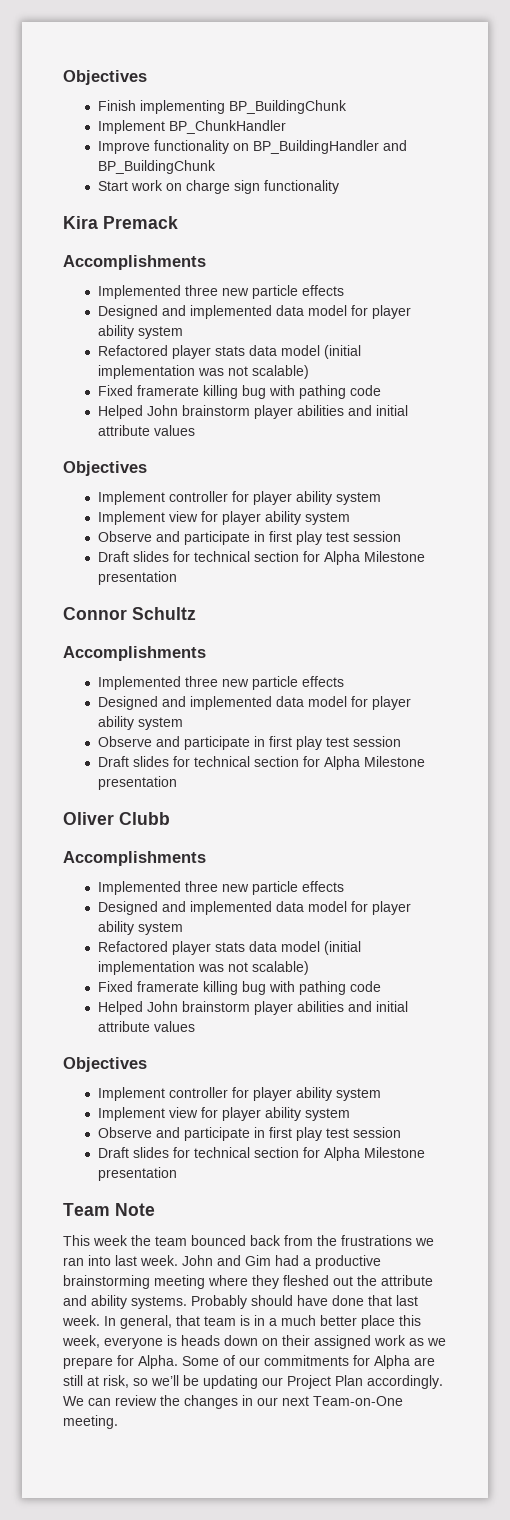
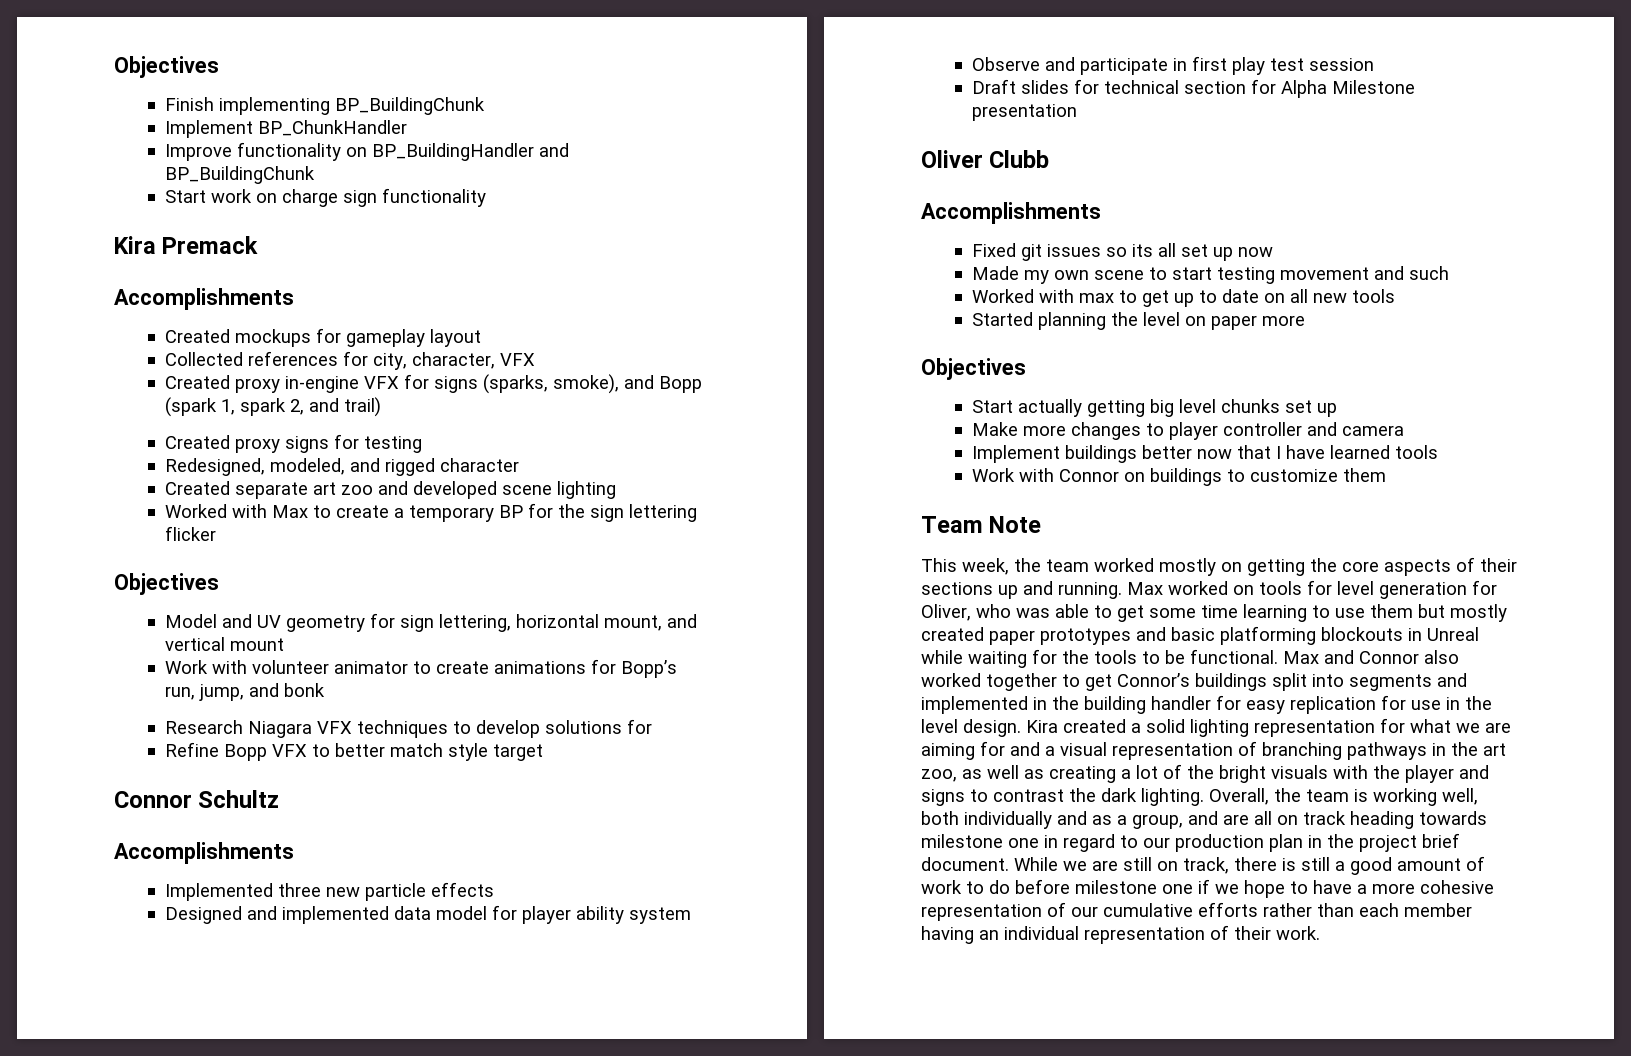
[97,285,344,299] [97,305,411,319] [97,325,183,339] [97,345,361,359] [97,365,309,379] [97,385,381,399] [97,405,408,419] [97,425,195,436] [63,461,147,476] [97,491,381,505] [97,511,350,525] [97,531,401,545] [97,551,425,565] [97,571,177,585] Implemented three new particle effects // Designed and implemented data model for player ability system // Refactored player stats data model (initial implementation was not scalable) // Fixed framerate killing bug with pathing code // Helped John brainstorm player abilities and initial attribute values // Objectives // Implement controller for player ability system // Implement view for player ability system // Observe and participate in first play test session // Draft slides for technical section for Alpha Milestone presentation -> [165,328,482,347] [165,351,536,370] [165,374,703,394] [165,397,382,417] [165,434,423,453] [165,458,520,476] [165,481,617,499] [165,503,698,522] [165,526,217,541] [114,573,219,595] [165,613,698,632] [165,637,285,651] [165,659,678,678] [165,683,326,701] [165,719,653,738] [165,742,544,761] Created mockups for gameplay layout // Collected references for city, character, VFX // Created proxy in-engine VFX for signs (sparks, smoke), and Bopp (spark 1, spark 2, and trail) // Created proxy signs for testing // Redesigned, modeled, and rigged character // Created separate art zoo and developed scene lighting // Worked with Max to create a temporary BP for the sign lettering flicker // Objectives // Model and UV geometry for sign lettering, horizontal mount, and vertical mount // Work with volunteer animator to create animations for Bopp’s run, jump, and bonk // Research Niagara VFX techniques to develop solutions for // Refine Bopp VFX to better match style target
[97,881,344,895] [97,901,411,915] [97,921,183,935] [97,941,361,955] [97,961,309,975] [97,981,381,995] [97,1001,408,1015] [97,1021,195,1032] [63,1057,147,1072] [97,1087,381,1101] [97,1107,350,1121] [97,1127,401,1141] [97,1147,425,1161] [97,1167,177,1181] Implemented three new particle effects // Designed and implemented data model for player ability system // Refactored player stats data model (initial implementation was not scalable) // Fixed framerate killing bug with pathing code // Helped John brainstorm player abilities and initial attribute values // Objectives // Implement controller for player ability system // Implement view for player ability system // Observe and participate in first play test session // Draft slides for technical section for Alpha Milestone presentation -> [972,243,1274,261] [972,266,1450,284] [972,289,1396,307] [972,312,1306,330] [921,358,1026,380] [972,399,1338,417] [972,422,1405,440] [972,445,1439,463] [972,468,1387,486] Fixed git issues so its all set up now // Made my own scene to start testing movement and such // Worked with max to get up to date on all new tools // Started planning the level on paper more // Objectives // Start actually getting big level chunks set up // Make more changes to player controller and camera // Implement buildings better now that I have learned tools // Work with Connor on buildings to customize them
[93,1235,434,1246] [63,1255,381,1269] [63,1275,433,1289] [63,1295,418,1309] [62,1315,421,1329] [62,1335,446,1349] [63,1355,435,1369] [63,1375,443,1389] [63,1395,403,1409] [63,1415,118,1429] week the team bounced back from the frustrations we ran into last week. John and Gim had a productive brainstorming meeting where they fleshed out the attribute and ability systems. Probably should have done that last week. In general, that team is in a much better place this week, everyone is heads down on their assigned work as we prepare for Alpha. Some of our commitments for Alpha are still at risk, so we’ll be updating our Project Plan accordingly. We can review the changes in our next Team-on-One meeting. -> [962,557,1517,576] [921,580,1497,599] [921,604,1507,622] [921,626,1479,645] [921,649,1459,668] [921,673,1467,691] [921,695,1492,714] [921,718,1511,737] [921,741,1506,760] [921,764,1489,783] [921,788,1478,806] [921,811,1487,829] [921,833,1460,852] [921,856,1485,875] [921,879,1494,898] [921,902,1472,921] [921,925,1320,944] week, the team worked mostly on getting the core aspects of their sections up and running. Max worked on tools for level generation for Oliver, who was able to get some time learning to use them but mostly created paper prototypes and basic platforming blockouts in Unreal while waiting for the tools to be functional. Max and Connor also worked together to get Connor’s buildings split into segments and implemented in the building handler for easy replication for use in the level design. Kira created a solid lighting representation for what we are aiming for and a visual representation of branching pathways in the art zoo, as well as creating a lot of the bright visuals with the player and signs to contrast the dark lighting. Overall, the team is working well, both individually and as a group, and are all on track heading towards milestone one in regard to our production plan in the project brief document. While we are still on track, there is still a good amount of work to do before milestone one if we hope to have a more cohesive representation of our cumulative efforts rather than each member having an individual representation of their work.

